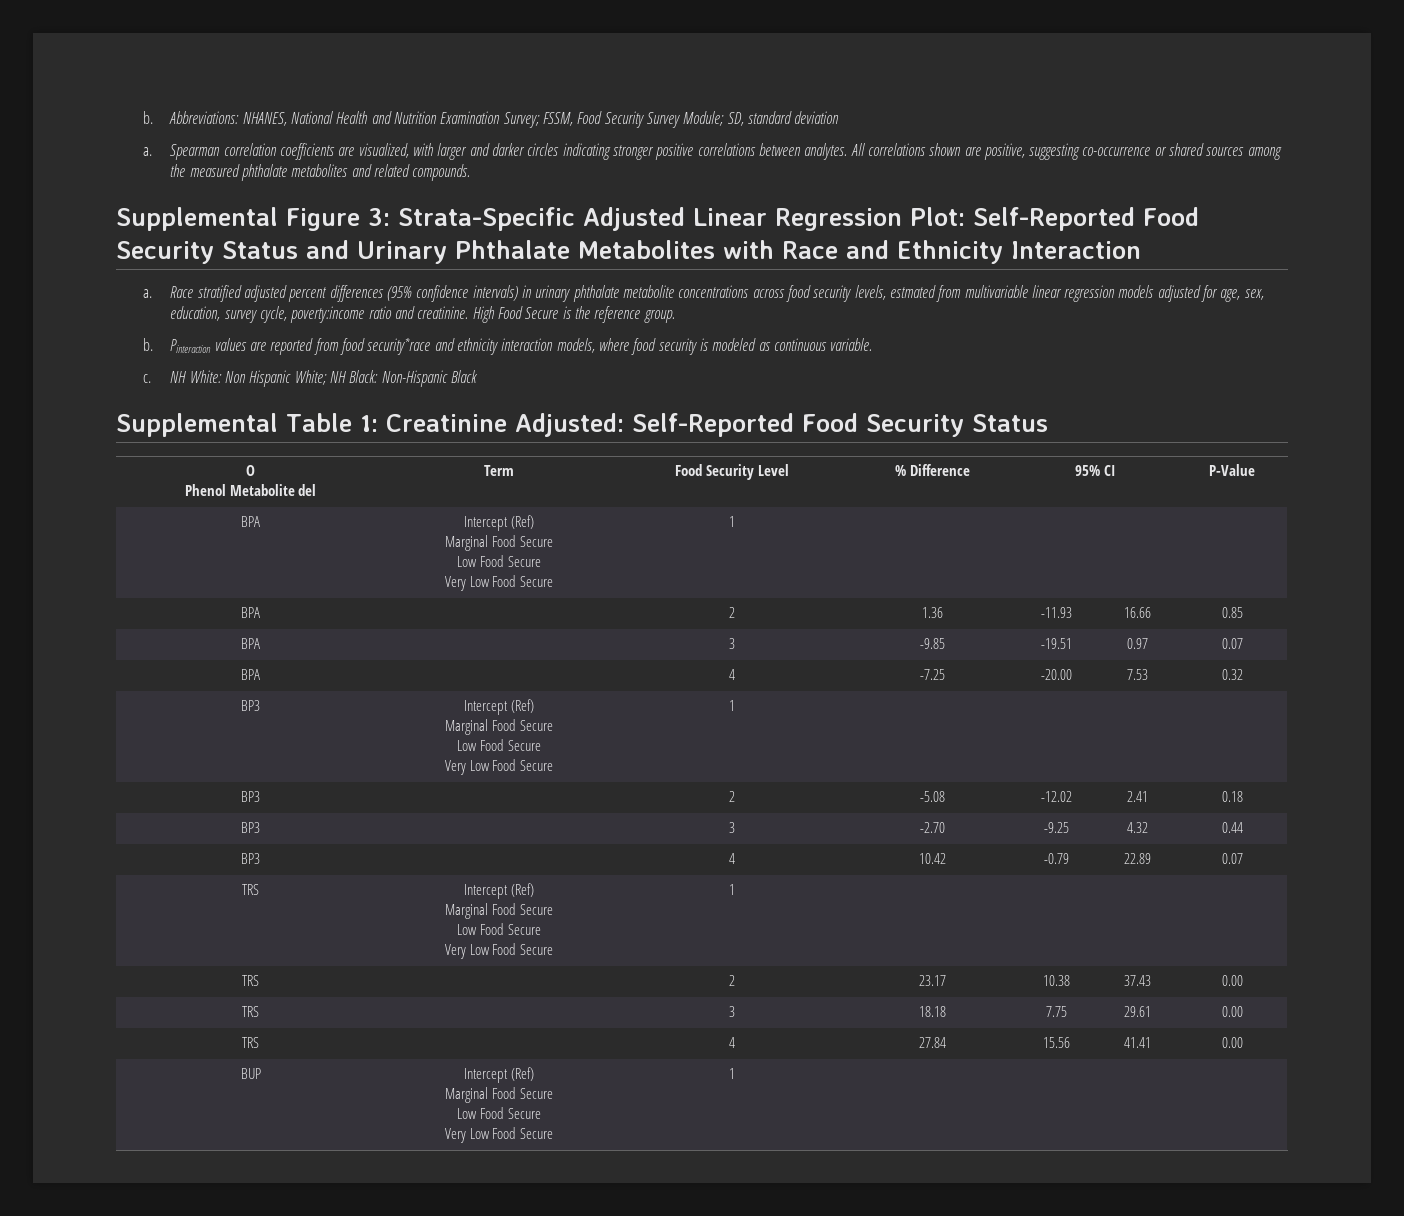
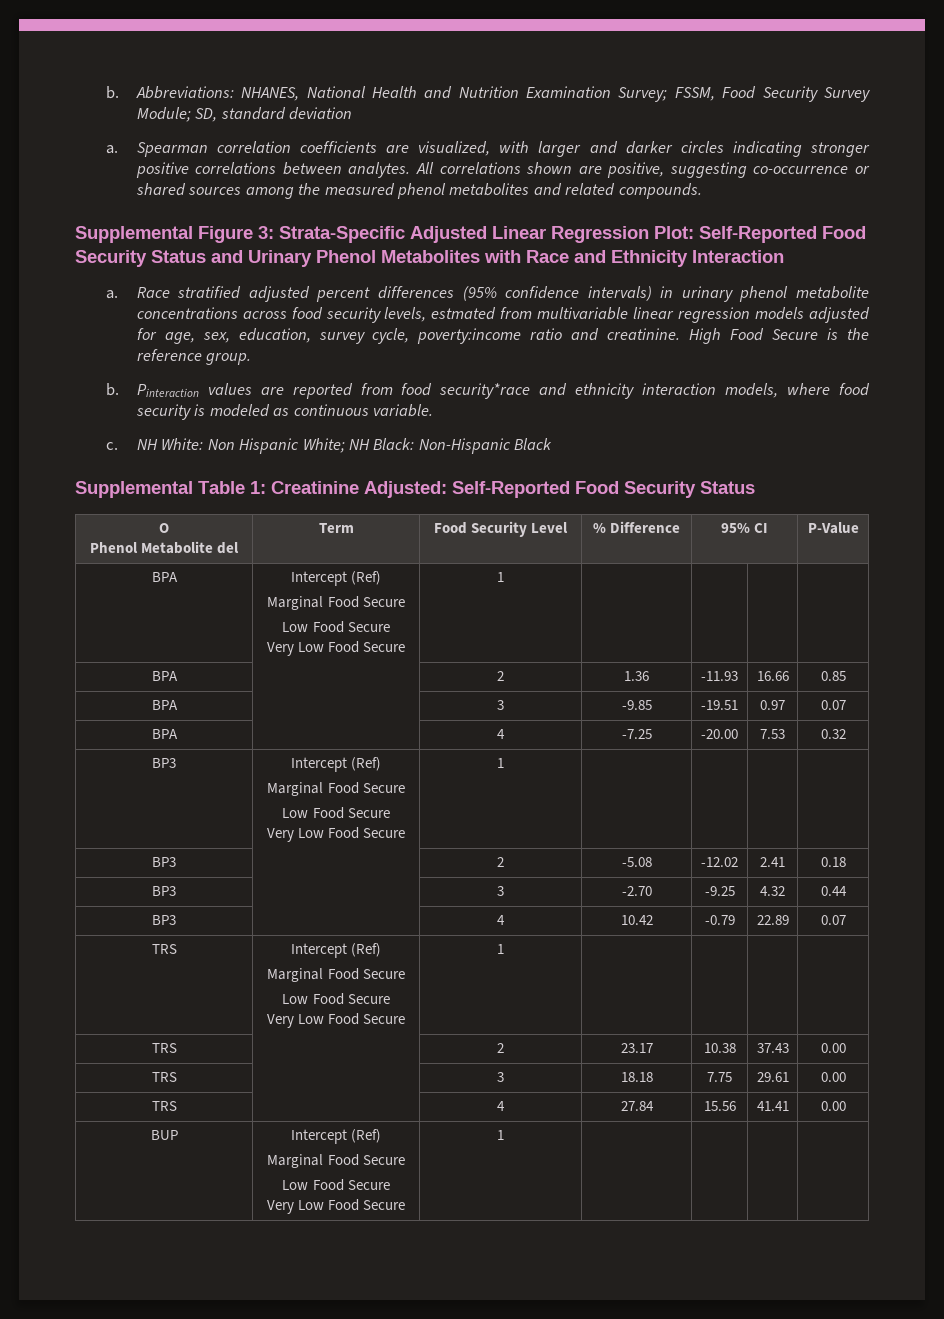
[241,164,288,181] phthalate -> [397,183,447,199] phenol
[455,240,570,259] Phthalate -> [316,250,376,263] Phenol
[572,285,619,302] phthalate -> [739,286,789,302] phenol

